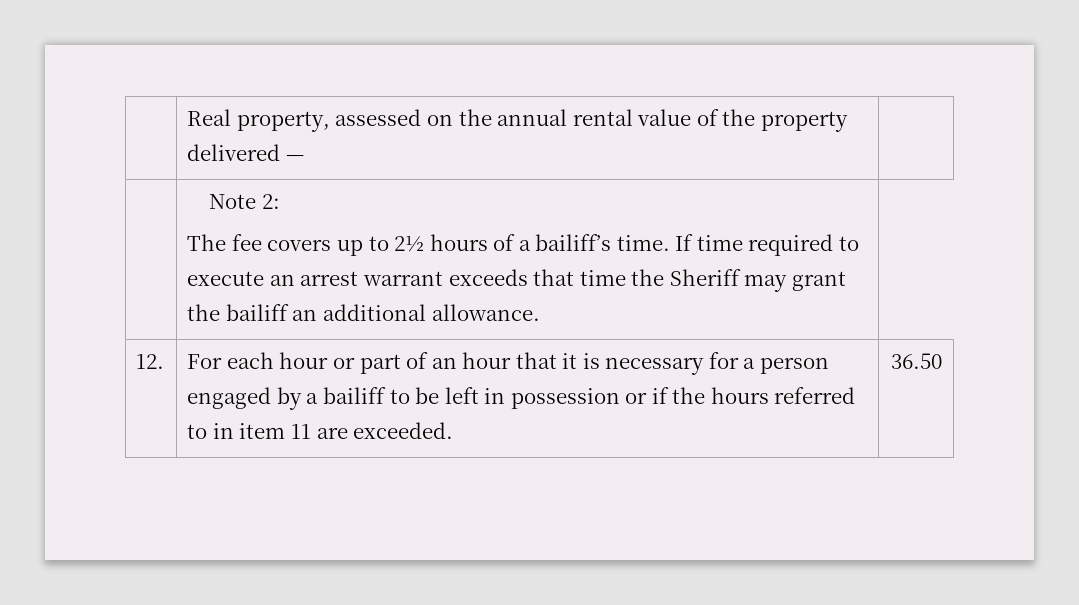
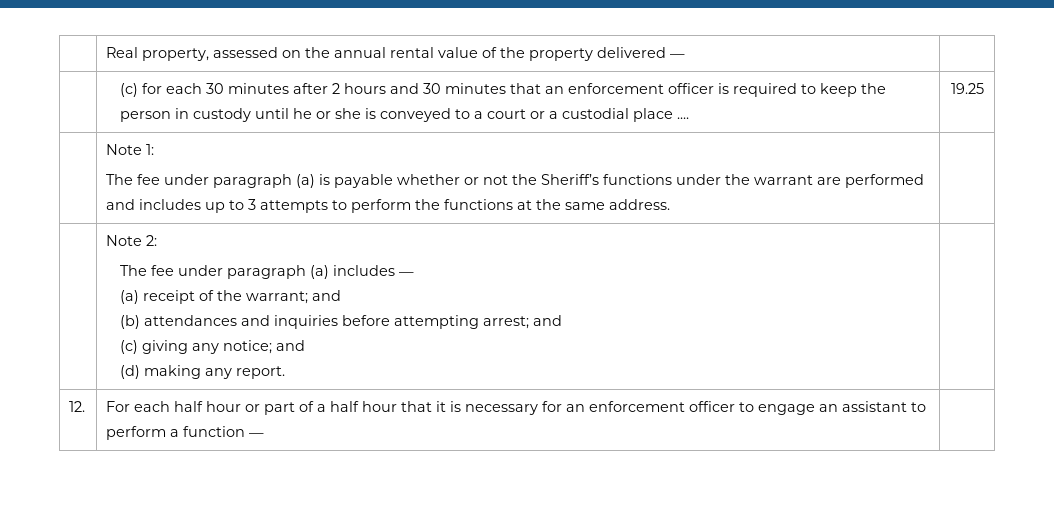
[209,194,280,209] [187,234,859,256] [187,269,846,292] [187,304,540,321] Note 2: // The fee covers up to 2½ hours of a bailiff’s time. If time required to execute an arrest warrant exceeds that time the Sheriff may grant the bailiff an additional allowance. -> [120,83,887,97] [120,108,690,122] [950,83,984,94] [106,144,155,155] [106,174,925,188] [106,199,671,213] [106,235,158,246] [120,265,415,279] [120,290,342,304] [120,315,563,329] [120,340,306,354] [120,365,286,379] (c) for each 30 minutes after 2 hours and 30 minutes that an enforcement officer is required to keep the person in custody until he or she is conveyed to a court or a custodial place .... | 19.25 // | Note 1: // The fee under paragraph (a) is payable whether or not the Sheriff’s functions under the warrant are performed and includes up to 3 attempts to perform the functions at the same address. | // | Note 2: // The fee under paragraph (a) includes — // (a) receipt of the warrant; and // (b) attendances and inquiries before attempting arrest; and // (c) giving any notice; and // (d) making any report. |
(274, 360) none -> [174,401,204,412] half
[431,357,457,369] an -> [317,401,360,412] a half
[743,357,829,374] [187,387,856,410] [187,422,454,439] [890,353,942,369] a person engaged by a bailiff to be left in possession or if the hours referred to in item 11 are exceeded. | 36.50 -> [566,401,927,415] [106,426,265,440] an enforcement officer to engage an assistant to perform a function — |

